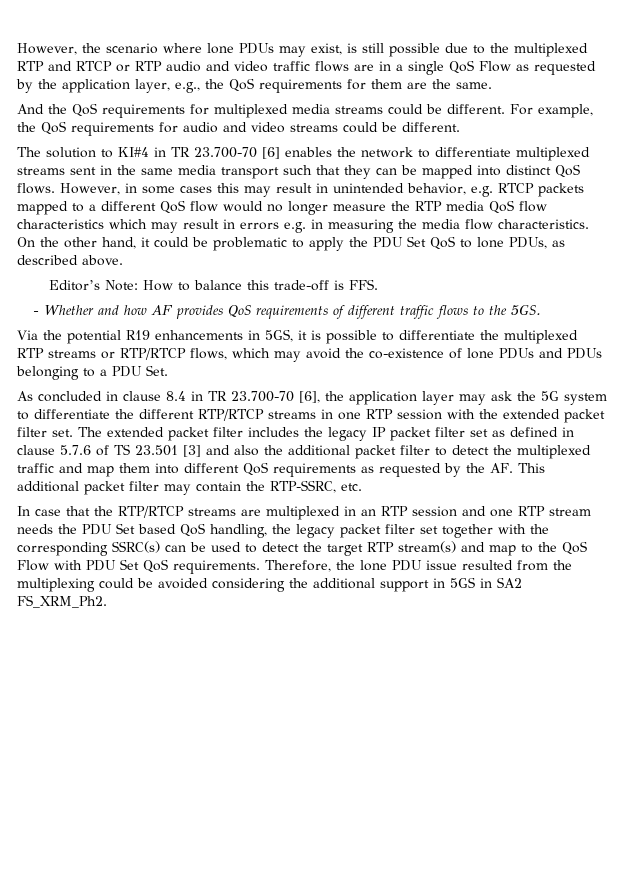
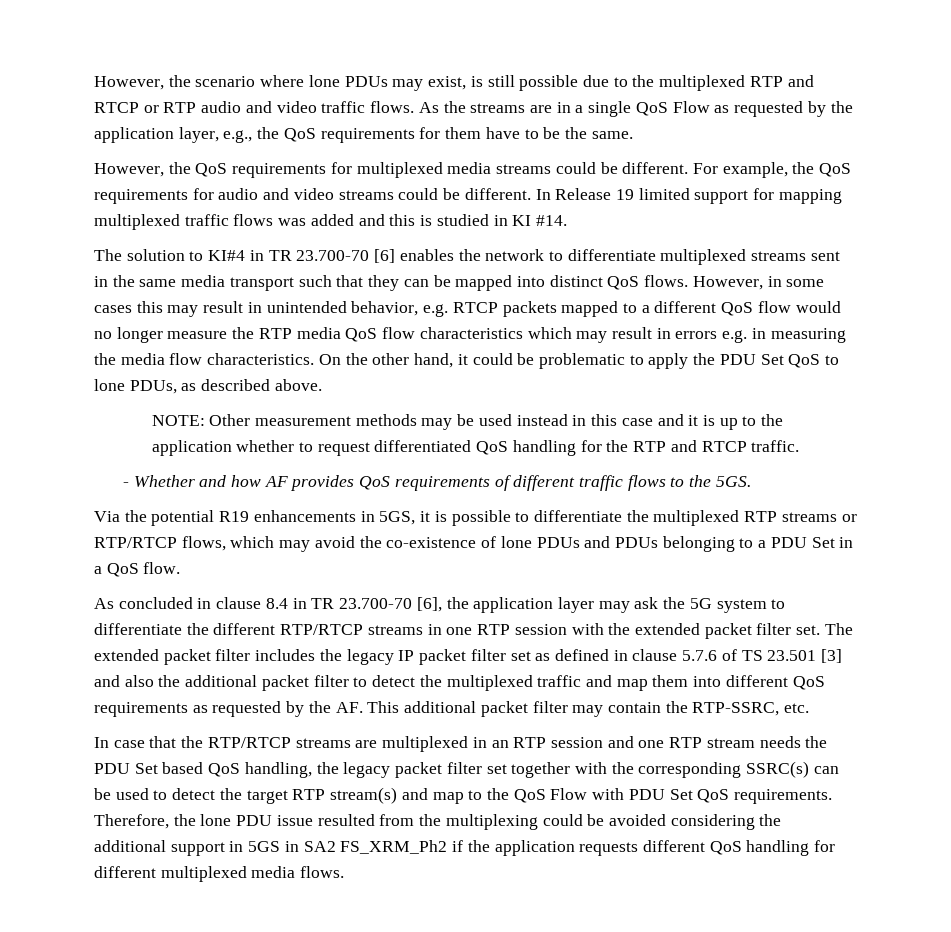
[315,61,349,72] flows -> [370,101,526,113] flows. As the streams
[407,82,427,89] are -> [485,127,561,139] have to be
[17,104,44,114] And -> [94,163,164,177] However,
(460, 127) none -> [535,188,842,204] [94,214,567,230] In Release 19 limited support for mapping multiplexed traffic flows was added and this is studied in KI #14.
[49,279,379,291] Editor’s Note: How to balance this trade-off is FFS. -> [151,414,784,430] [151,440,800,456] NOTE: Other measurement methods may be used instead in this case and it is up to the application whether to request differentiated QoS handling for the RTP and RTCP traffic.
[146,365,168,376] Set. -> [811,537,854,548] [94,562,181,577] Set in a QoS flow.
[17,595,107,608] FS_XRM_Ph2. -> [340,840,836,856] [94,866,345,882] FS_XRM_Ph2 if the application requests different QoS handling for different multiplexed media flows.

